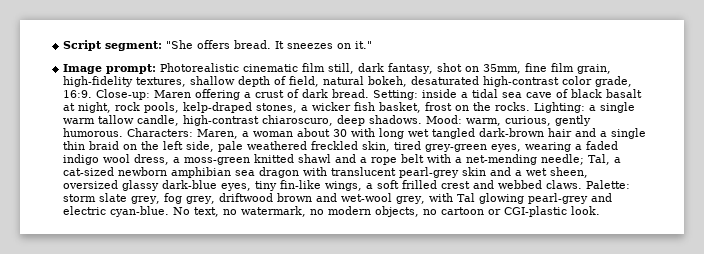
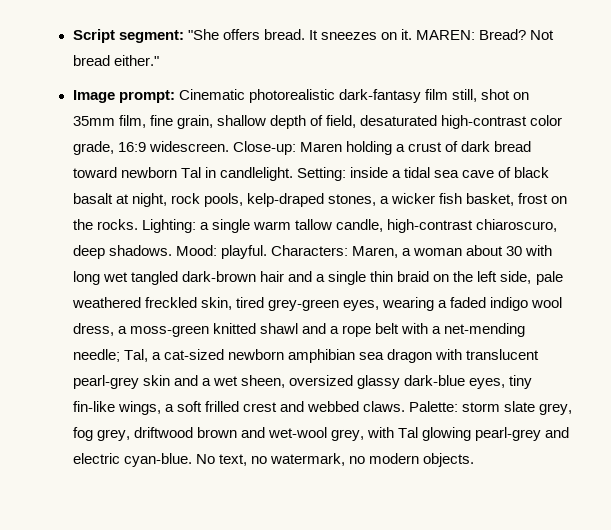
[355,41,373,49] [63,63,612,74] [63,76,187,87] it." // Image prompt: Photorealistic cinematic film still, dark fantasy, shot on 35mm, fine film grain, high-fidelity textures, -> [401,29,555,40] [72,55,159,66] [72,89,530,103] [72,115,213,129] it. MAREN: Bread? Not bread either." // Image prompt: Cinematic photorealistic dark-fantasy film still, shot on 35mm film, fine grain,
[323,76,408,87] natural bokeh, -> (357, 121) none
[63,90,93,98] 16:9. -> [117,141,229,152] 16:9 widescreen.
[195,89,241,100] offering -> [346,141,393,155] holding
[332,89,370,98] bread. -> [494,141,532,152] [72,167,294,181] bread toward newborn Tal in candlelight.
[466,115,592,126] [63,128,124,137] warm, curious, gently humorous. -> [220,245,267,259] playful.
[375,206,601,217] objects, no cartoon or CGI-plastic look. -> [423,453,475,467] objects.

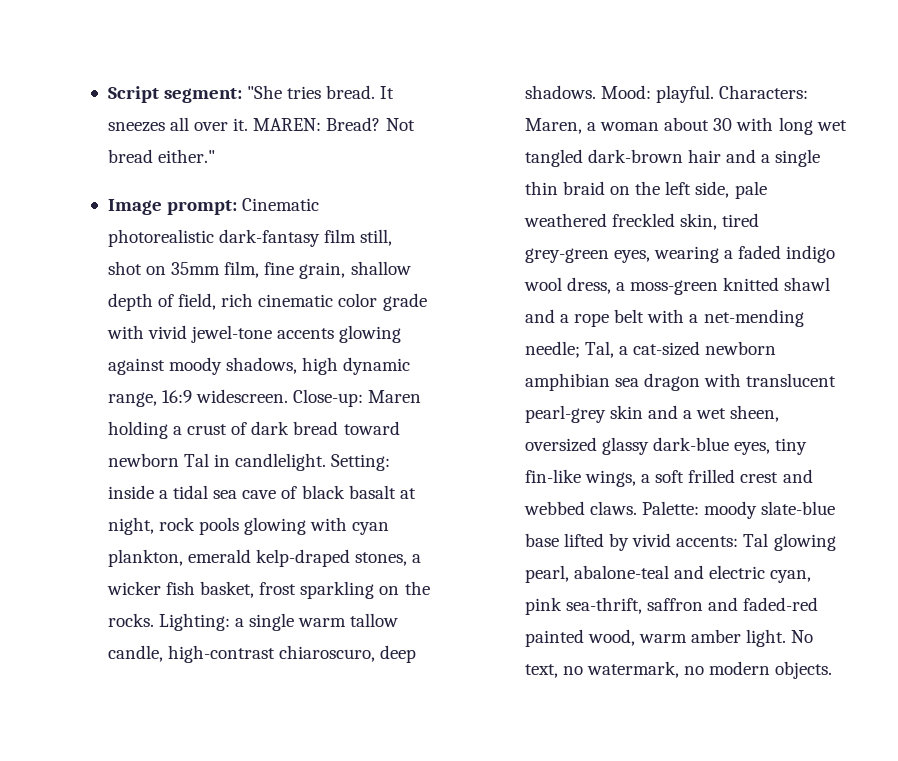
[222,29,260,40] offers -> [287,86,322,99] tries
[381,32,398,40] on -> [169,117,228,131] all over
[360,115,563,129] [72,141,114,155] desaturated high-contrast color grade, -> [221,293,427,311] [106,325,402,343] [107,357,411,375] [107,392,157,407] rich cinematic color grade with vivid jewel-tone accents glowing against moody shadows, high dynamic range,
[204,193,244,207] pools, -> [198,517,390,535] [107,549,251,567] pools glowing with cyan plankton, emerald
(549, 198) none -> [300,581,375,599] sparkling
[462,401,573,415] [72,427,570,441] [72,453,192,467] storm slate grey, fog grey, driftwood brown and wet-wool grey, with Tal glowing pearl-grey and electric cyan-blue. -> [704,501,836,519] [524,533,836,551] [524,565,812,583] [524,597,819,615] [524,629,787,647] moody slate-blue base lifted by vivid accents: Tal glowing pearl, abalone-teal and electric cyan, pink sea-thrift, saffron and faded-red painted wood, warm amber light.

